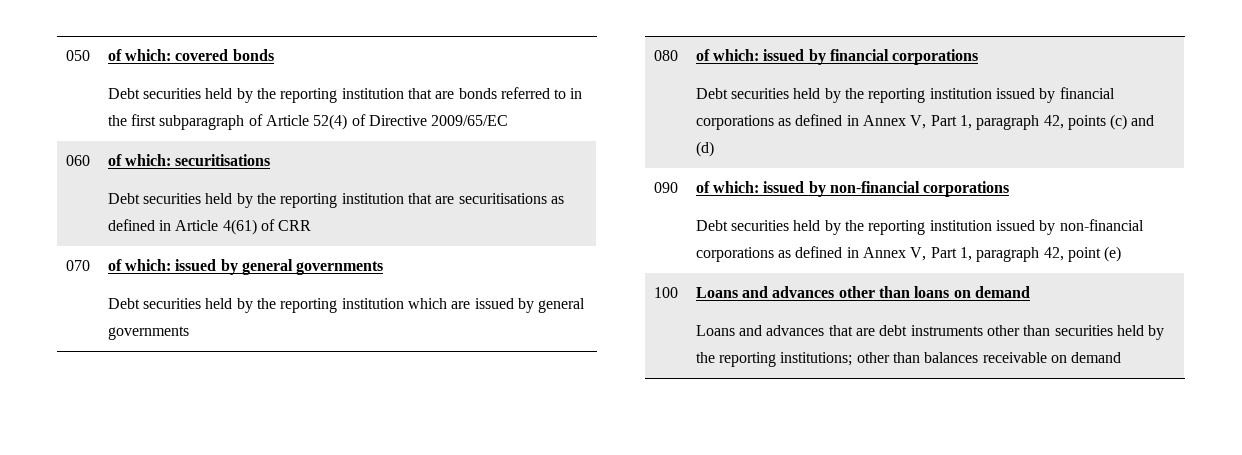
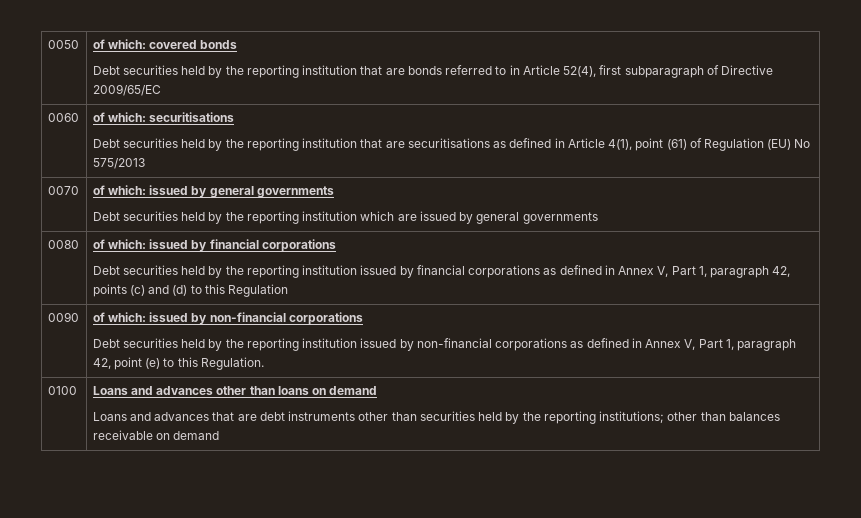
[65,50,90,61] 050 -> [47,40,79,49] 0050
[107,115,127,126] the -> [522,65,597,77] Article 52(4),
[265,114,366,130] Article 52(4) of -> (719, 70) none
[65,155,90,166] 060 -> [47,113,79,122] 0060
[222,219,312,235] [65,260,90,271] 4(61) of CRR // 070 -> [608,138,811,151] [92,158,145,169] [47,186,79,195] 4(1), point (61) of Regulation (EU) No 575/2013 // 0070
[653,50,678,61] 080 -> [47,240,79,249] 0080
[653,182,678,193] // 090 -> [190,284,289,297] [47,312,79,322] to this Regulation // 0090
[653,287,678,298] // 100 -> [163,357,264,370] [47,386,77,395] to this Regulation. // 0100

